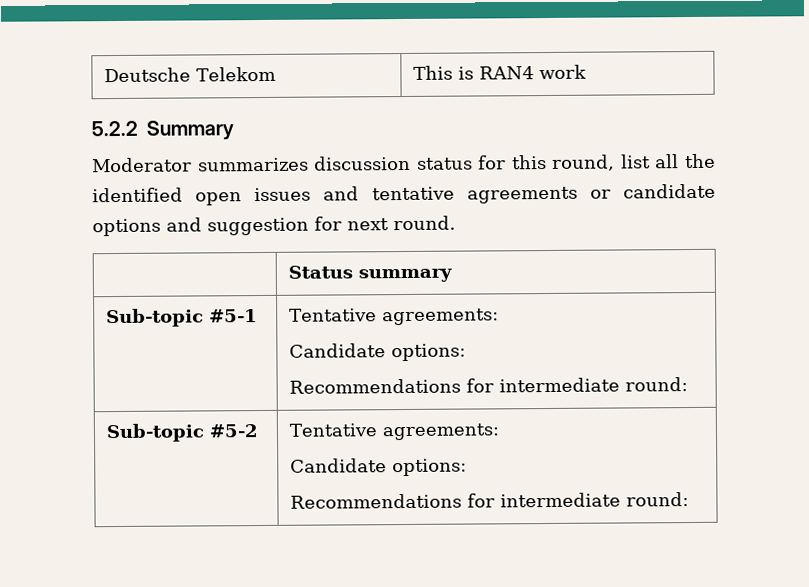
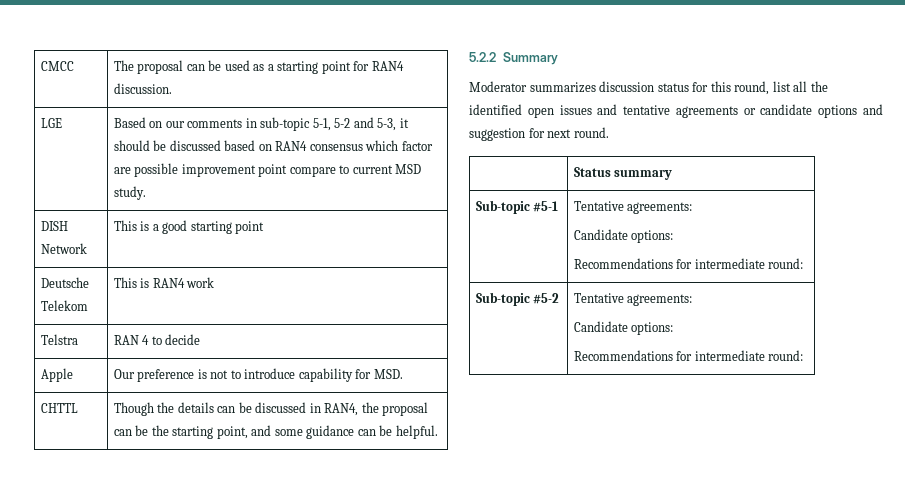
(104, 75) none -> [40,61,74,71] [113,60,404,74] [113,83,172,94] [40,118,62,128] [113,117,409,131] [113,140,433,151] [113,163,422,177] [113,186,146,200] [40,221,68,231] [40,243,87,254] [113,220,265,234] CMCC | The proposal can be used as a starting point for RAN4 discussion. // LGE | Based on our comments in sub-topic 5-1, 5-2 and 5-3, it should be discussed based on RAN4 consensus which factor are possible improvement point compare to current MSD study. // DISH Network | This is a good starting point //
(588, 72) none -> [40,334,78,345] [113,334,201,345] [40,368,73,382] [113,368,403,382] [40,403,78,413] [113,402,429,416] [113,425,438,439] // Telstra | RAN 4 to decide // Apple | Our preference is not to introduce capability for MSD. // CHTTL | Though the details can be discussed in RAN4, the proposal can be the starting point, and some guidance can be helpful.

